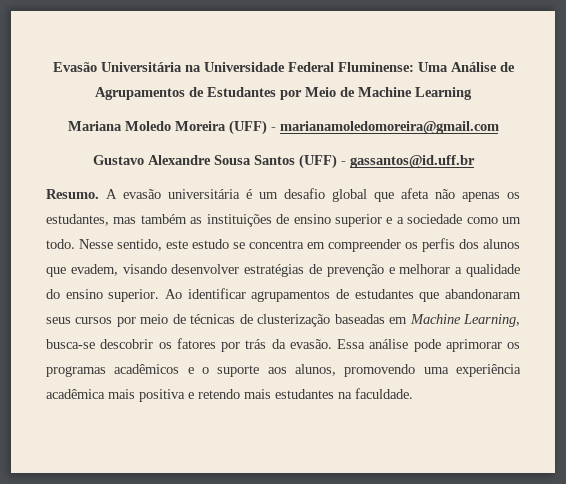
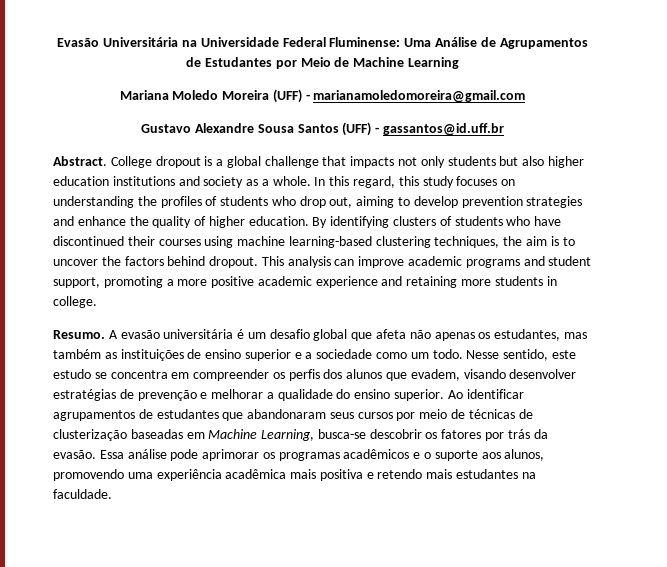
(475, 161) none -> [53,156,584,168] [53,176,516,188] [53,196,583,208] [53,216,562,228] [53,236,575,248] [53,256,592,268] [53,276,557,288] [53,296,97,308] // Abstract. College dropout is a global challenge that impacts not only students but also higher education institutions and society as a whole. In this regard, this study focuses on understanding the profiles of students who drop out, aiming to develop prevention strategies and enhance the quality of higher education. By identifying clusters of students who have discontinued their courses using machine learning-based clustering techniques, the aim is to uncover the factors behind dropout. This analysis can improve academic programs and student support, promoting a more positive academic experience and retaining more students in college.

